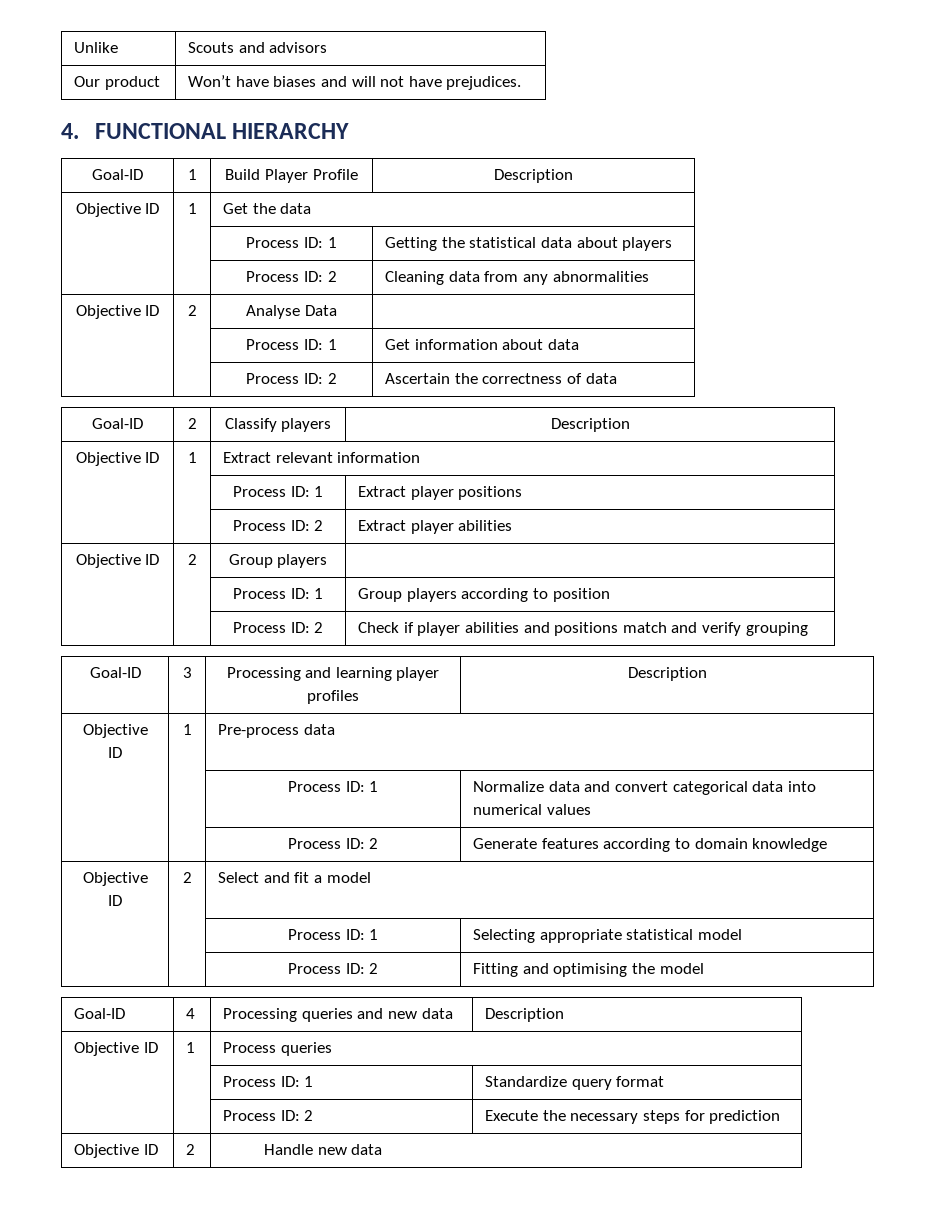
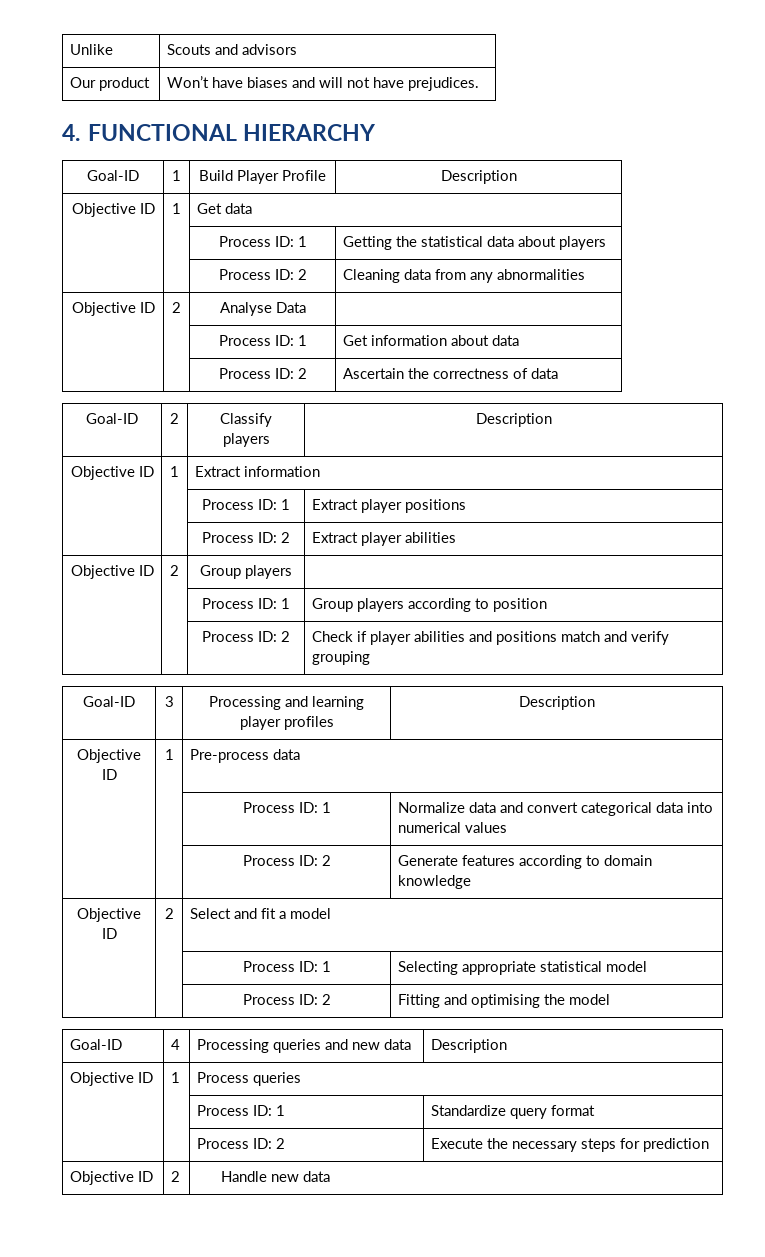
[252,203,276,214] the -> (223, 208) none
[275,452,333,463] relevant -> (242, 471) none

